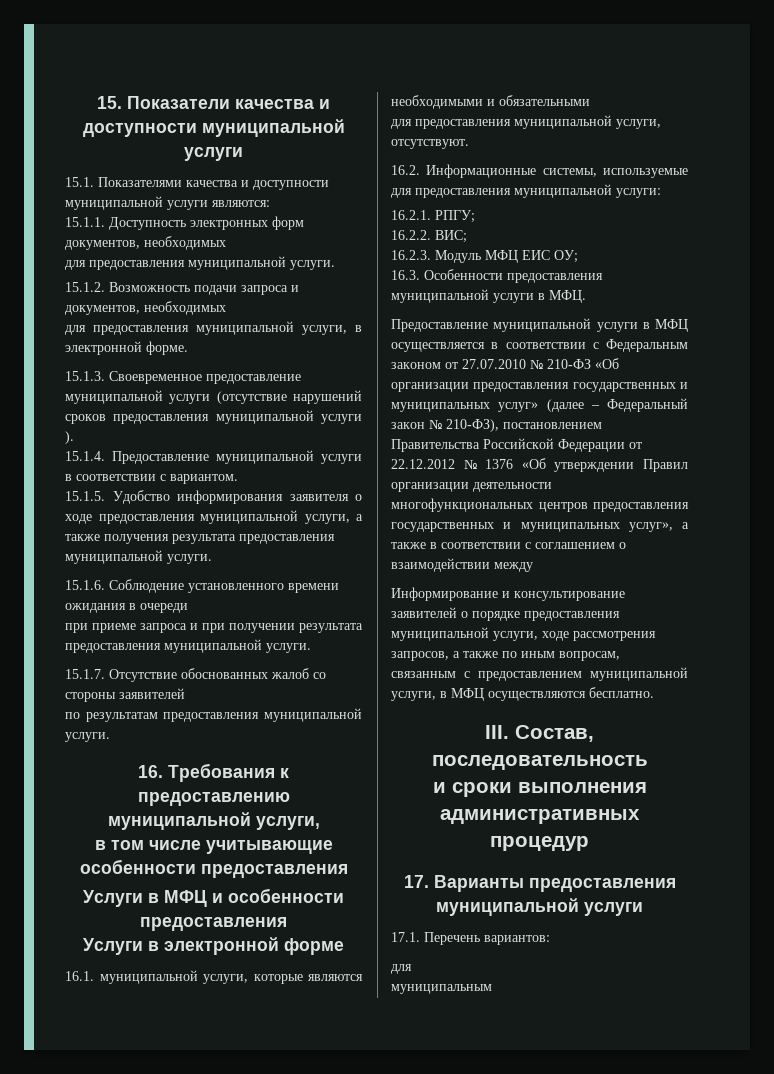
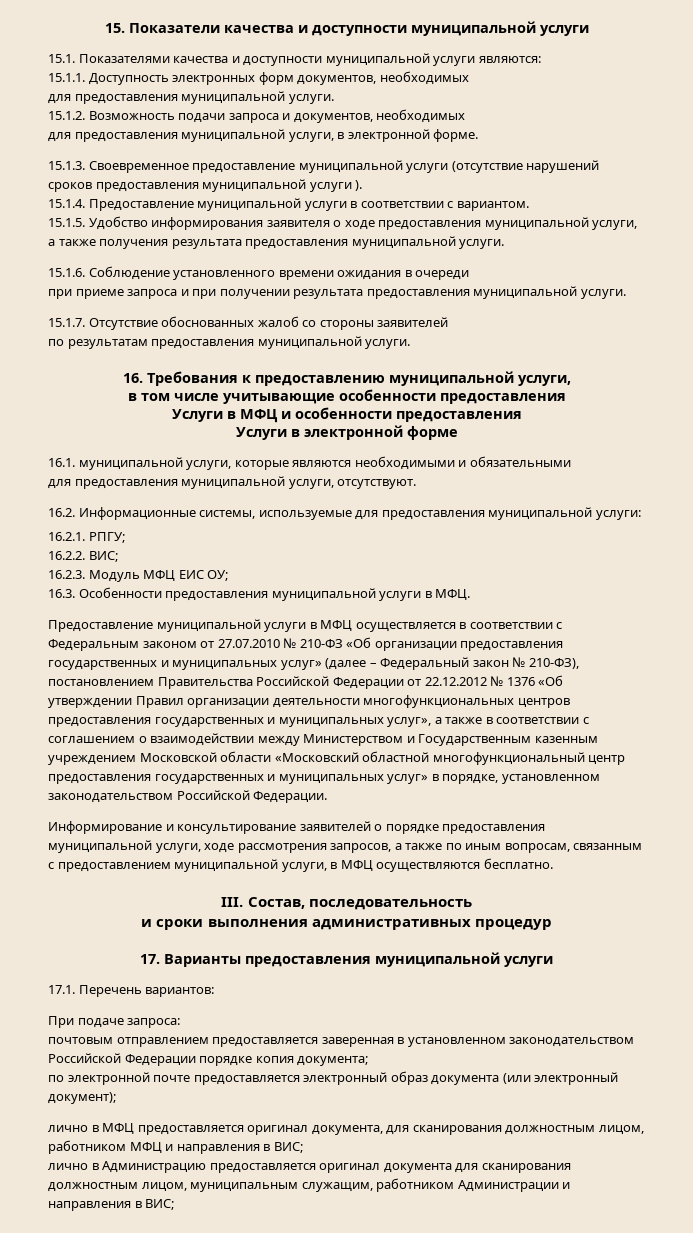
(533, 567) none -> [303,734,598,746] [48,751,626,765] [48,774,600,784] [48,790,328,803] Министерством и Государственным казенным учреждением Московской области «Московский областной многофункциональный центр предоставления государственных и муниципальных услуг» в порядке, установленном законодательством Российской Федерации.
[391,964,412,974] [391,984,492,994] для // муниципальным -> [48,1016,181,1028] [48,1037,635,1047] [48,1053,369,1066] [48,1071,619,1085] [48,1092,116,1104] [48,1123,644,1135] [48,1140,303,1154] [48,1161,571,1173] [48,1178,571,1192] [48,1199,175,1211] При подаче запроса: // почтовым отправлением предоставляется заверенная в установленном законодательством Российской Федерации порядке копия документа; // по электронной почте предоставляется электронный образ документа (или электронный документ); // лично в МФЦ предоставляется оригинал документа, для сканирования должностным лицом, работником МФЦ и направления в ВИС; // лично в Администрацию предоставляется оригинал документа для сканирования должностным лицом, муниципальным служащим, работником Администрации и направления в ВИС;

